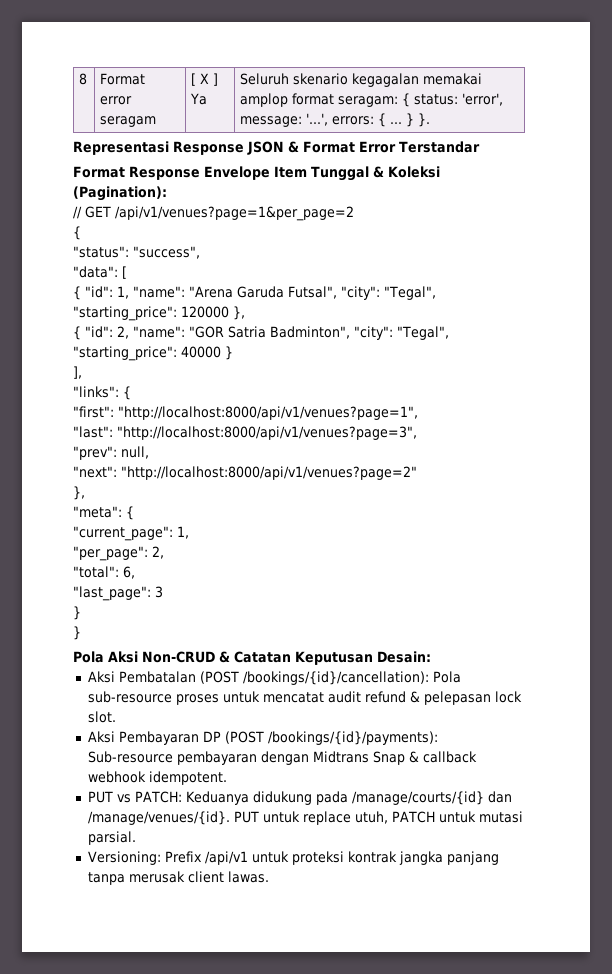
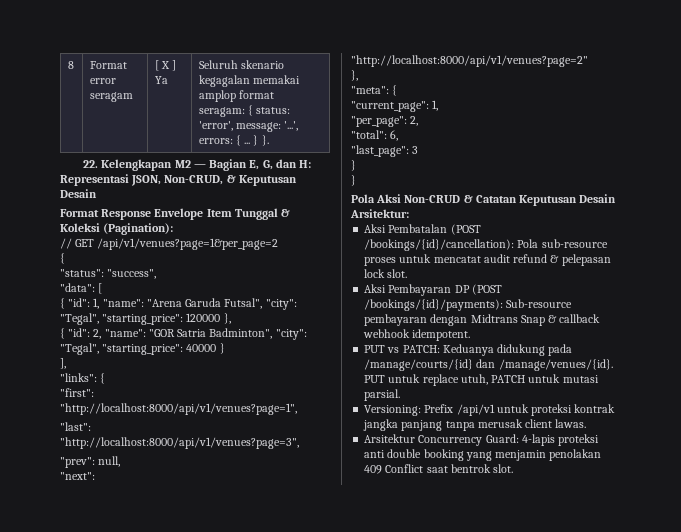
[73,141,480,155] Representasi Response JSON & Format Error Terstandar -> [83,159,312,171] [60,174,297,186] [60,189,97,198] 22. Kelengkapan M2 — Bagian E, G, dan H: Representasi JSON, Non-CRUD, & Keputusan Desain
[377,651,431,663] Desain: -> [579,194,617,203] [350,209,409,218] Desain Arsitektur:
(269, 877) none -> [364,434,600,446] [364,449,602,461] [364,464,514,474] // Arsitektur Concurrency Guard: 4-lapis proteksi anti double booking yang menjamin penolakan 409 Conflict saat bentrok slot.

